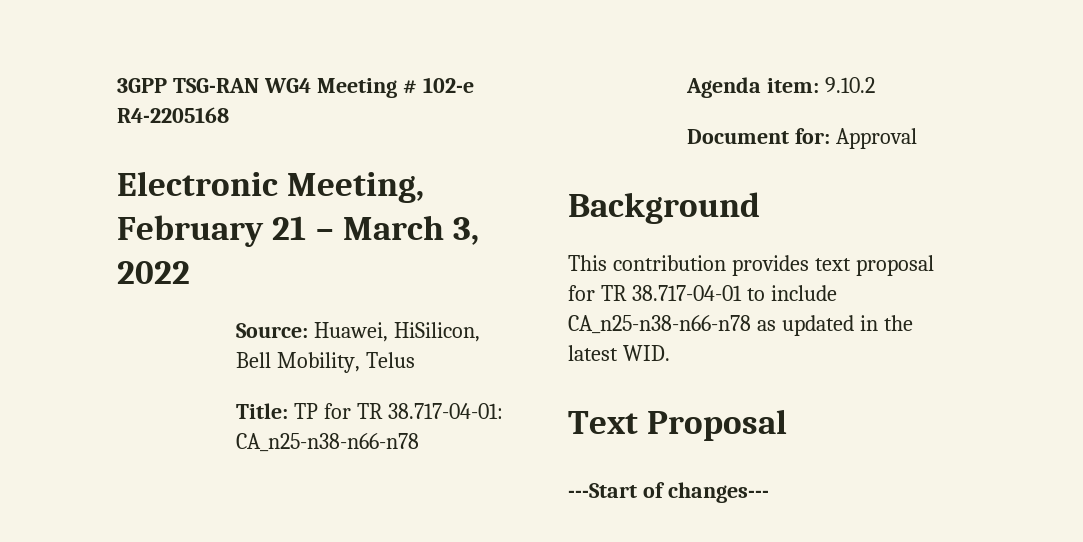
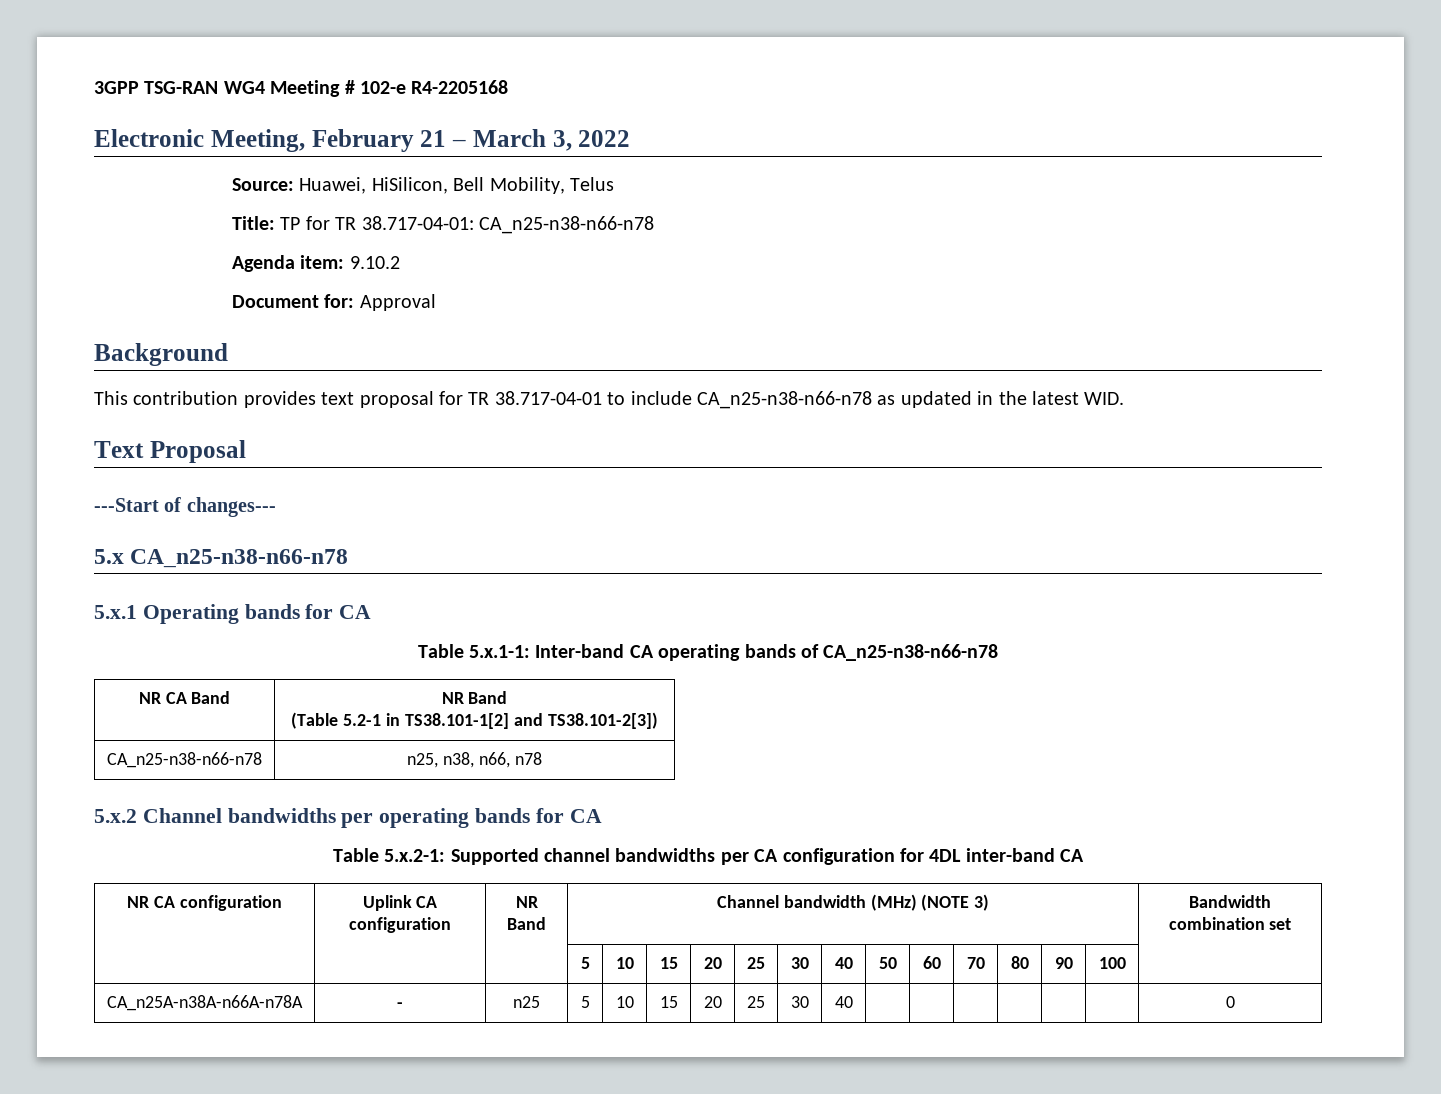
(769, 492) none -> [94,549,349,568] [94,604,372,624] [417,644,999,661] [138,691,231,704] [441,691,508,704] [291,712,658,729] [107,752,262,768] [407,752,542,768] [94,808,602,828] [332,848,1085,865] [127,895,282,911] [362,895,438,911] [349,917,451,933] [515,896,538,908] [507,917,546,930] [716,894,990,911] [1189,895,1271,908] [1168,917,1292,930] [580,957,590,969] [615,957,634,969] [659,957,678,969] [703,957,722,969] [747,957,765,969] [790,957,809,969] [834,957,853,969] [878,957,897,969] [922,956,941,969] [966,957,985,969] [1010,956,1029,969] [1054,957,1073,969] [1098,957,1126,969] [107,995,303,1011] [397,1002,403,1008] [513,996,540,1008] [580,996,590,1008] [615,996,634,1008] [659,996,678,1008] [703,996,722,1008] [747,996,765,1008] [790,996,809,1008] [834,996,853,1008] [1225,996,1235,1008] // 5.x CA_n25-n38-n66-n78 // 5.x.1 Operating bands for CA // Table 5.x.1-1: Inter-band CA operating bands of CA_n25-n38-n66-n78 // NR CA Band | NR Band // (Table 5.2-1 in TS38.101-1[2] and TS38.101-2[3]) // CA_n25-n38-n66-n78 | n25, n38, n66, n78 // 5.x.2 Channel bandwidths per operating bands for CA // Table 5.x.2-1: Supported channel bandwidths per CA configuration for 4DL inter-band CA // NR CA configuration | Uplink CA configuration | NR Band | Channel bandwidth (MHz) (NOTE 3) | Bandwidth combination set // | | | 5 | 10 | 15 | 20 | 25 | 30 | 40 | 50 | 60 | 70 | 80 | 90 | 100 | // CA_n25A-n38A-n66A-n78A | - | n25 | 5 | 10 | 15 | 20 | 25 | 30 | 40 | | | | | | | 0

